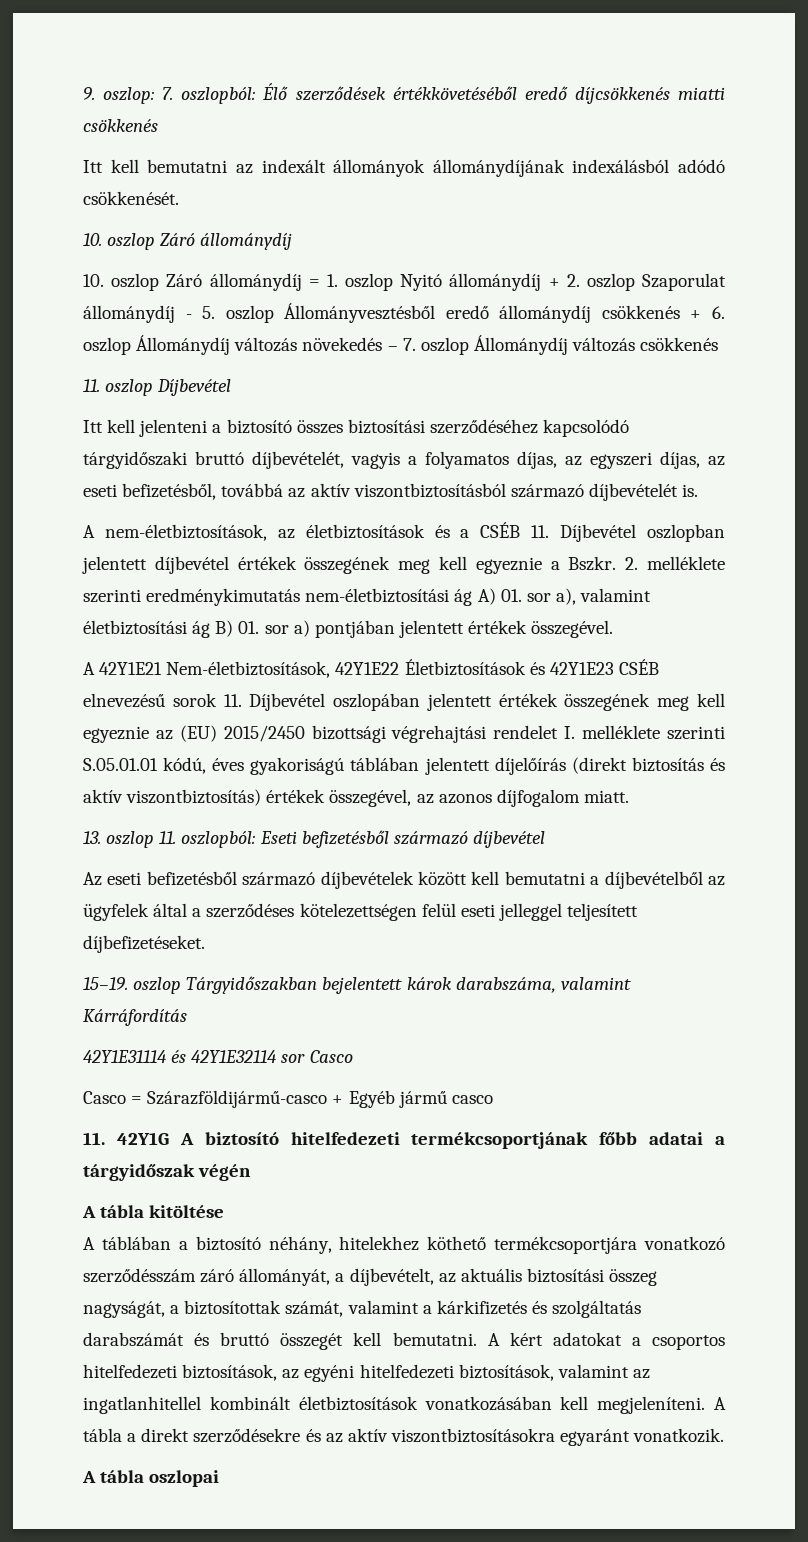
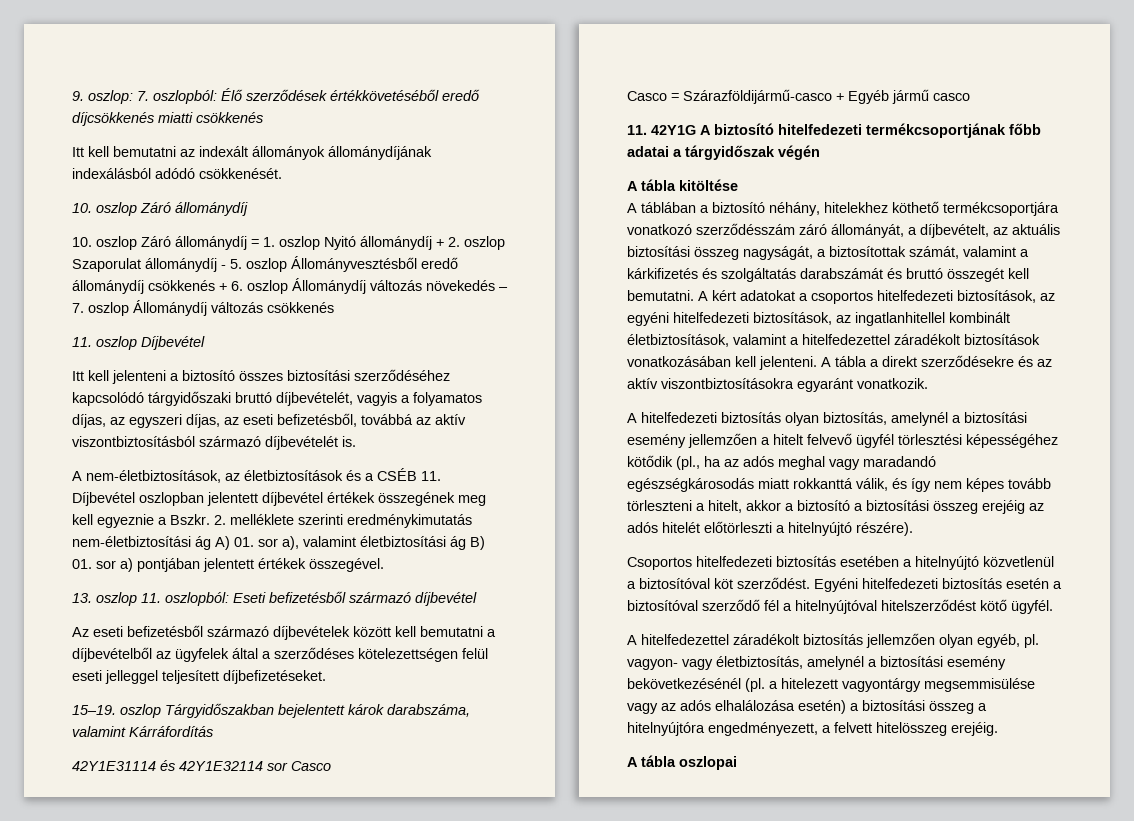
[83,659,659,678] [83,693,725,711] [83,725,726,743] [83,757,726,775] [83,789,629,807] // A 42Y1E21 Nem-életbiztosítások, 42Y1E22 Életbiztosítások és 42Y1E23 CSÉB elnevezésű sorok 11. Díjbevétel oszlopában jelentett értékek összegének meg kell egyeznie az (EU) 2015/2450 bizottsági végrehajtási rendelet I. melléklete szerinti S.05.01.01 kódú, éves gyakoriságú táblában jelentett díjelőírás (direkt biztosítás és aktív viszontbiztosítás) értékek összegével, az azonos díjfogalom miatt. -> (384, 565) none
[557,1364,629,1378] valamint -> (832, 318) none
[298,1396,418,1411] életbiztosítások -> [627,334,1040,347] életbiztosítások, valamint a hitelfedezettel záradékolt biztosítások
[597,1396,706,1414] megjeleníteni. -> [759,356,817,370] jelenteni.
(725, 1435) none -> [627,412,1027,426] [627,433,1058,448] [627,455,936,470] [627,478,1051,492] [627,500,1044,514] [627,521,913,536] [627,556,1054,570] [627,577,1062,592] [627,599,1053,614] [627,633,1039,648] [627,656,1006,670] [627,678,1035,692] [627,700,987,714] [627,722,998,736] // A hitelfedezeti biztosítás olyan biztosítás, amelynél a biztosítási esemény jellemzően a hitelt felvevő ügyfél törlesztési képességéhez kötődik (pl., ha az adós meghal vagy maradandó egészségkárosodás miatt rokkanttá válik, és így nem képes tovább törleszteni a hitelt, akkor a biztosító a biztosítási összeg erejéig az adós hitelét előtörleszti a hitelnyújtó részére). // Csoportos hitelfedezeti biztosítás esetében a hitelnyújtó közvetlenül a biztosítóval köt szerződést. Egyéni hitelfedezeti biztosítás esetén a biztosítóval szerződő fél a hitelnyújtóval hitelszerződést kötő ügyfél. // A hitelfedezettel záradékolt biztosítás jellemzően olyan egyéb, pl. vagyon- vagy életbiztosítás, amelynél a biztosítási esemény bekövetkezésénél (pl. a hitelezett vagyontárgy megsemmisülése vagy az adós elhalálozása esetén) a biztosítási összeg a hitelnyújtóra engedményezett, a felvett hitelösszeg erejéig.

